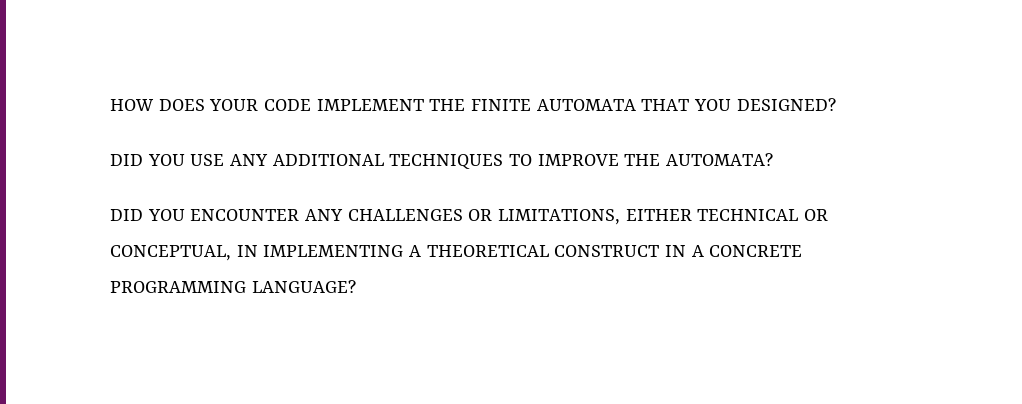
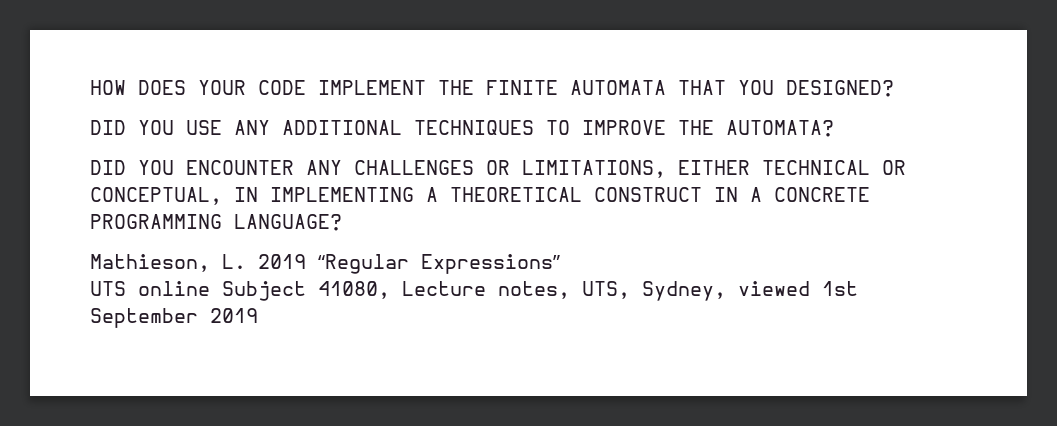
(356, 286) none -> [90,254,560,274] [90,281,858,301] [90,308,258,328] // Mathieson, L. 2019 “Regular Expressions” // UTS online Subject 41080, Lecture notes, UTS, Sydney, viewed 1st September 2019

